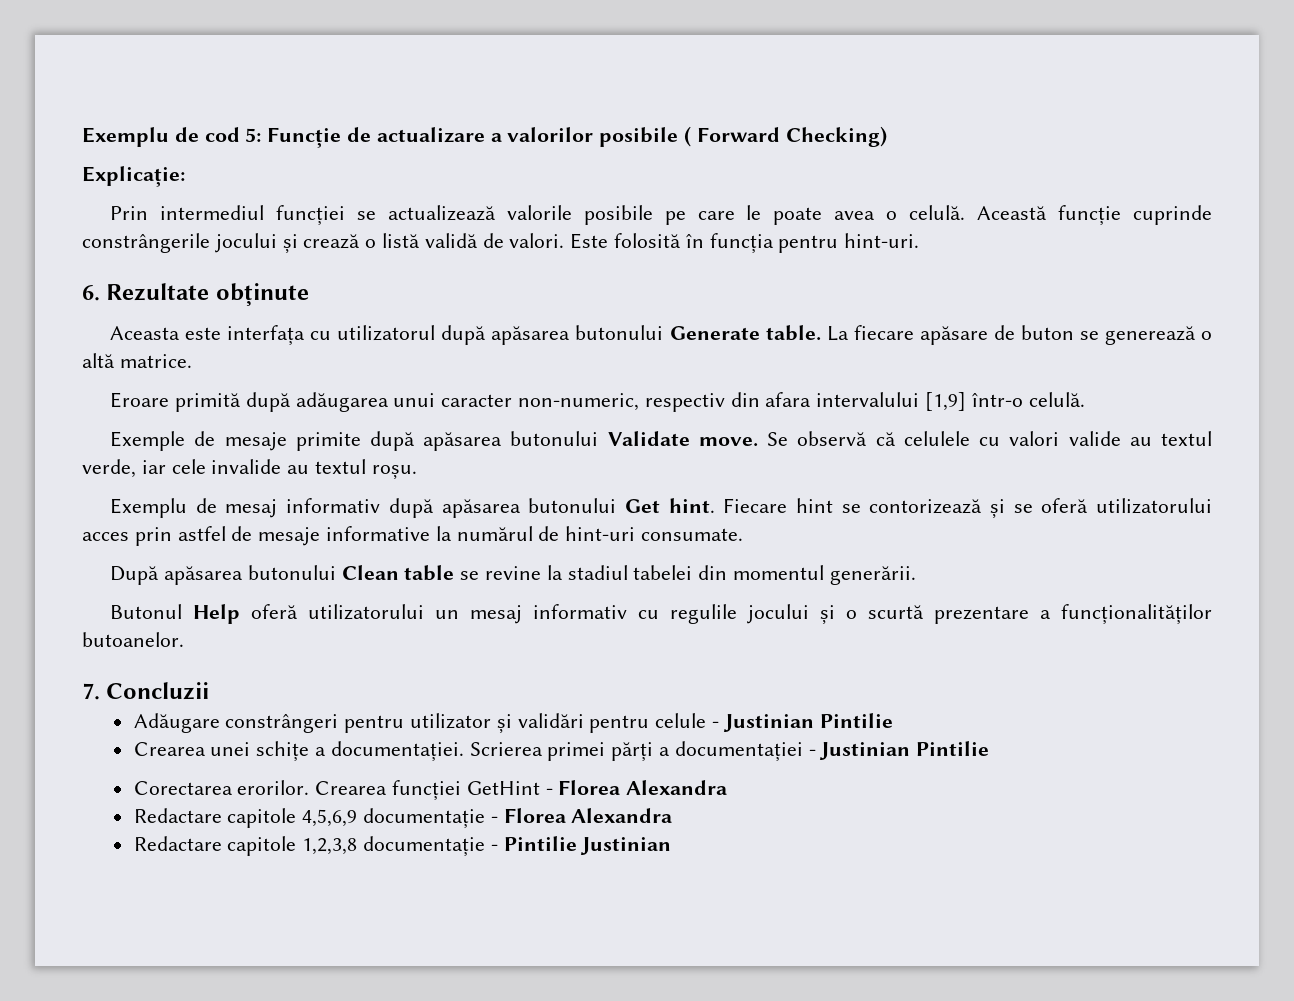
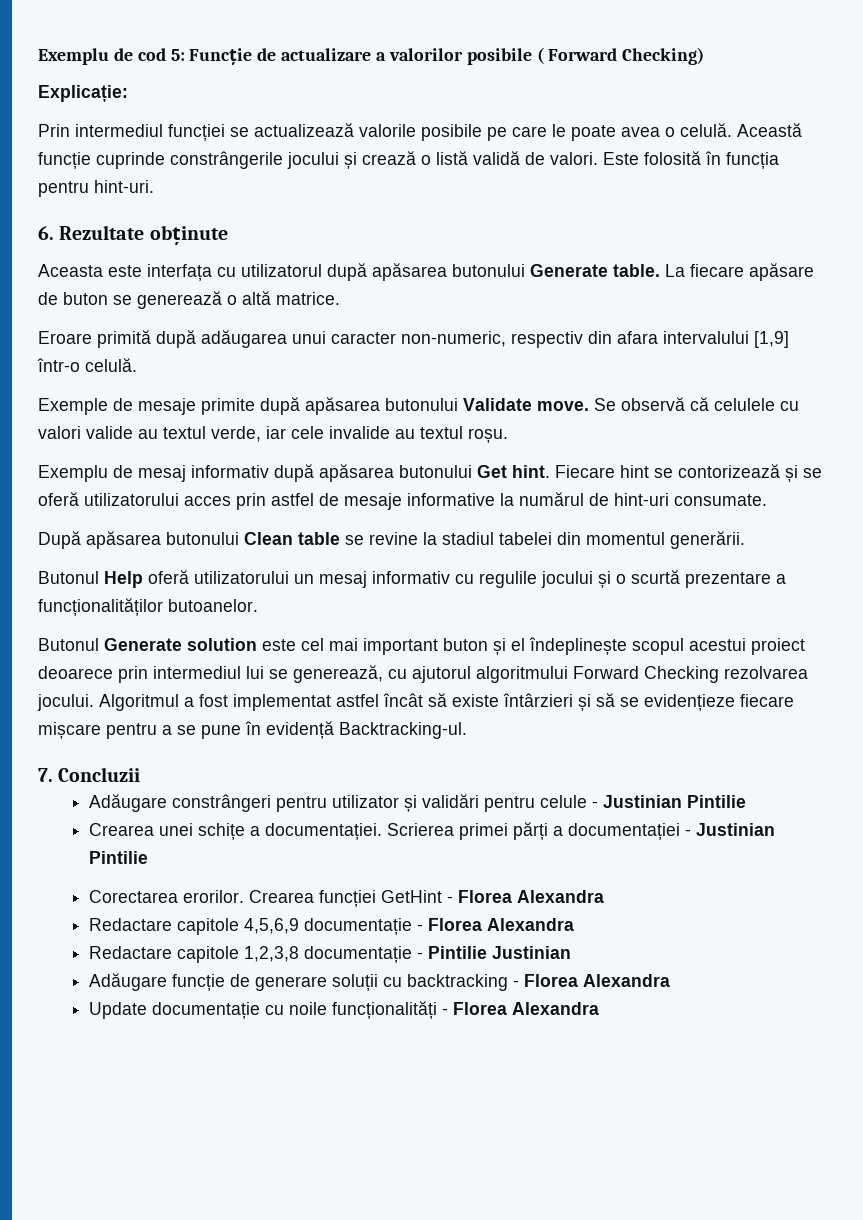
(184, 639) none -> [38,637,805,655] [38,665,808,683] [37,693,794,711] [38,721,467,739] // Butonul Generate solution este cel mai important buton și el îndeplinește scopul acestui proiect deoarece prin intermediul lui se generează, cu ajutorul algoritmului Forward Checking rezolvarea jocului. Algoritmul a fost implementat astfel încât să existe întârzieri și să se evidențieze fiecare mișcare pentru a se pune în evidență Backtracking-ul.
(672, 846) none -> [89,973,671,991] [89,1001,600,1019] // Adăugare funcție de generare soluții cu backtracking - Florea Alexandra // Update documentație cu noile funcționalități - Florea Alexandra

